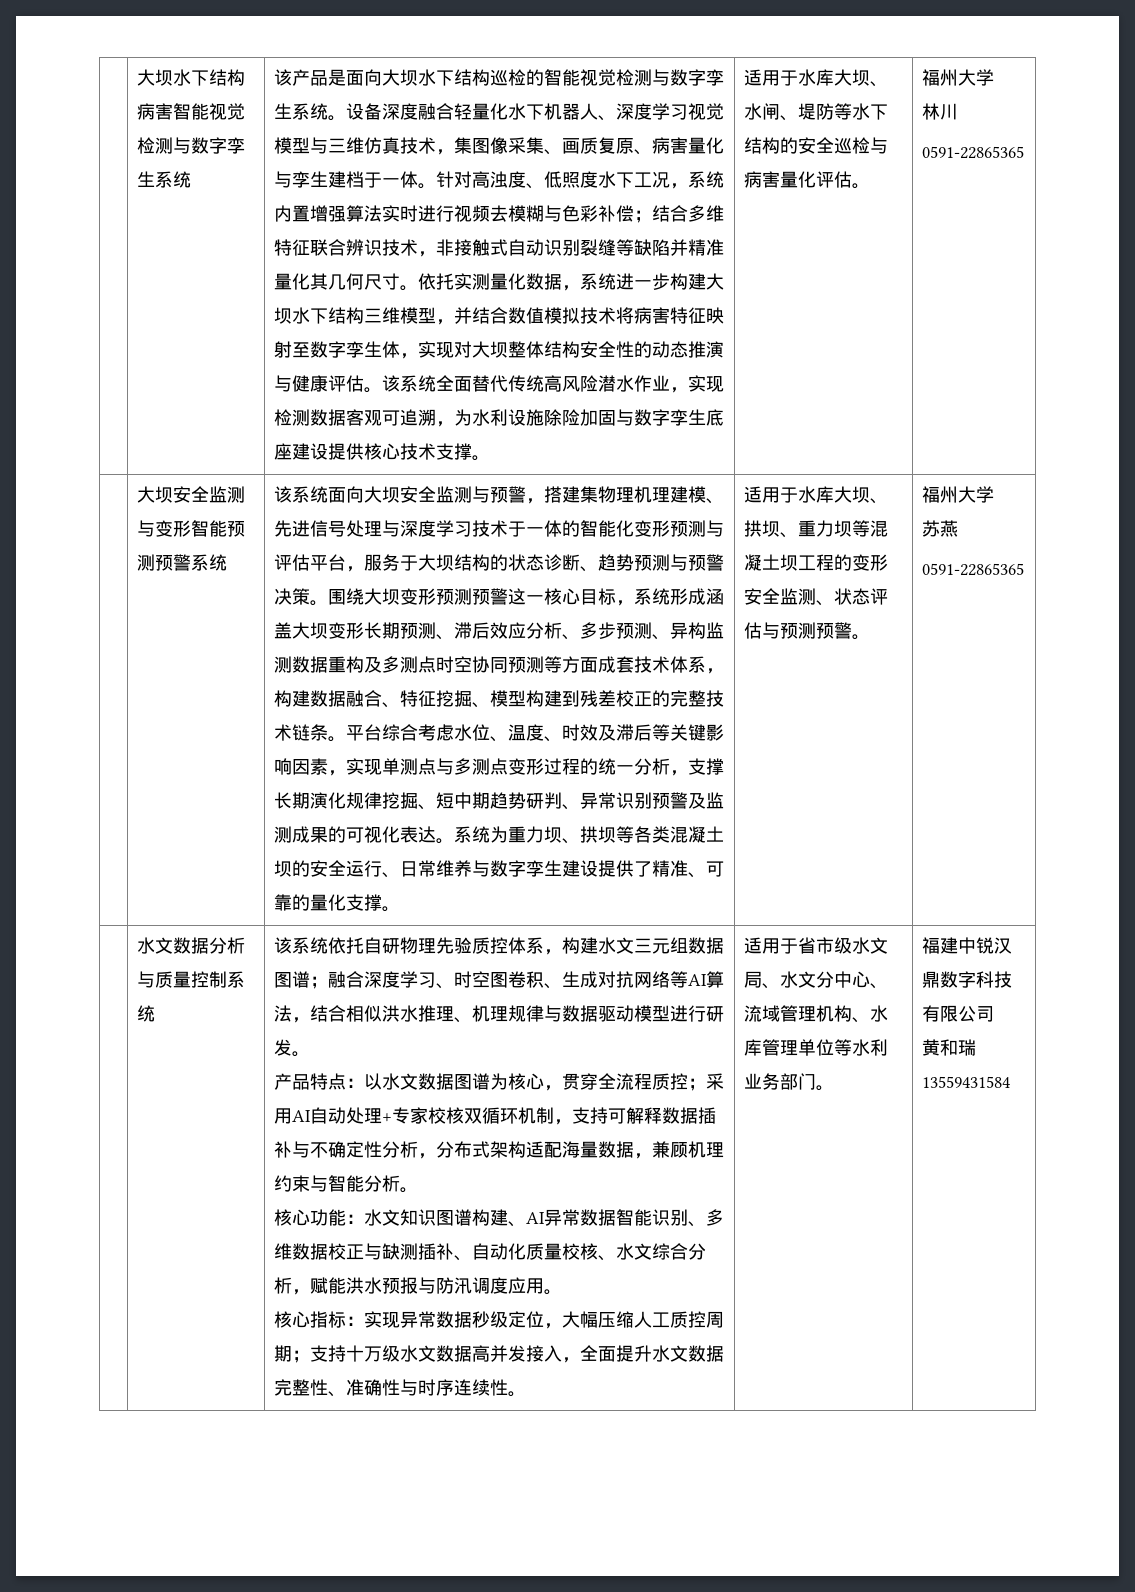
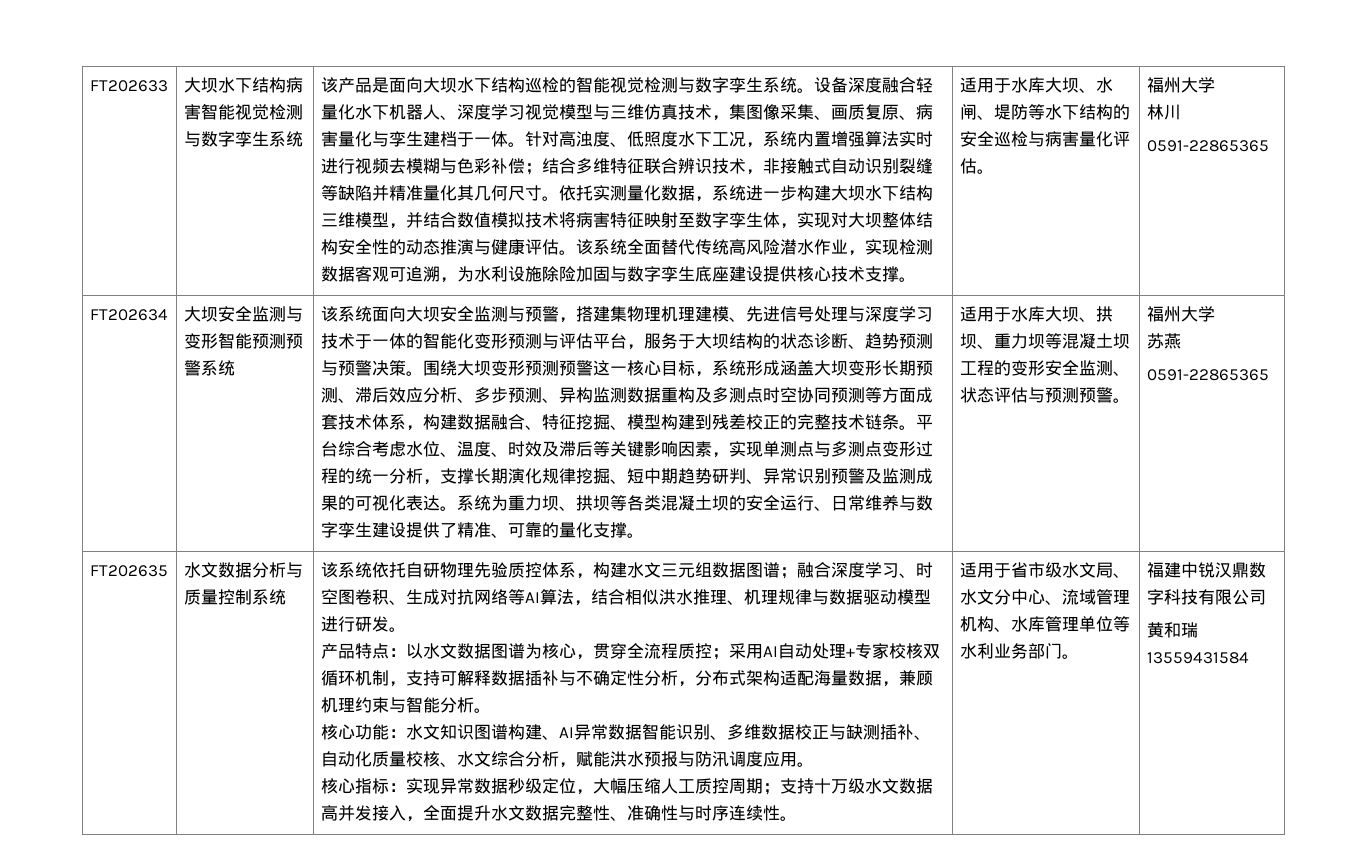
(136, 77) none -> [89,80,168,92] FT202633
(1024, 152) none -> [89,309,168,321] FT202634
(1024, 569) none -> [89,565,168,577] FT202635

